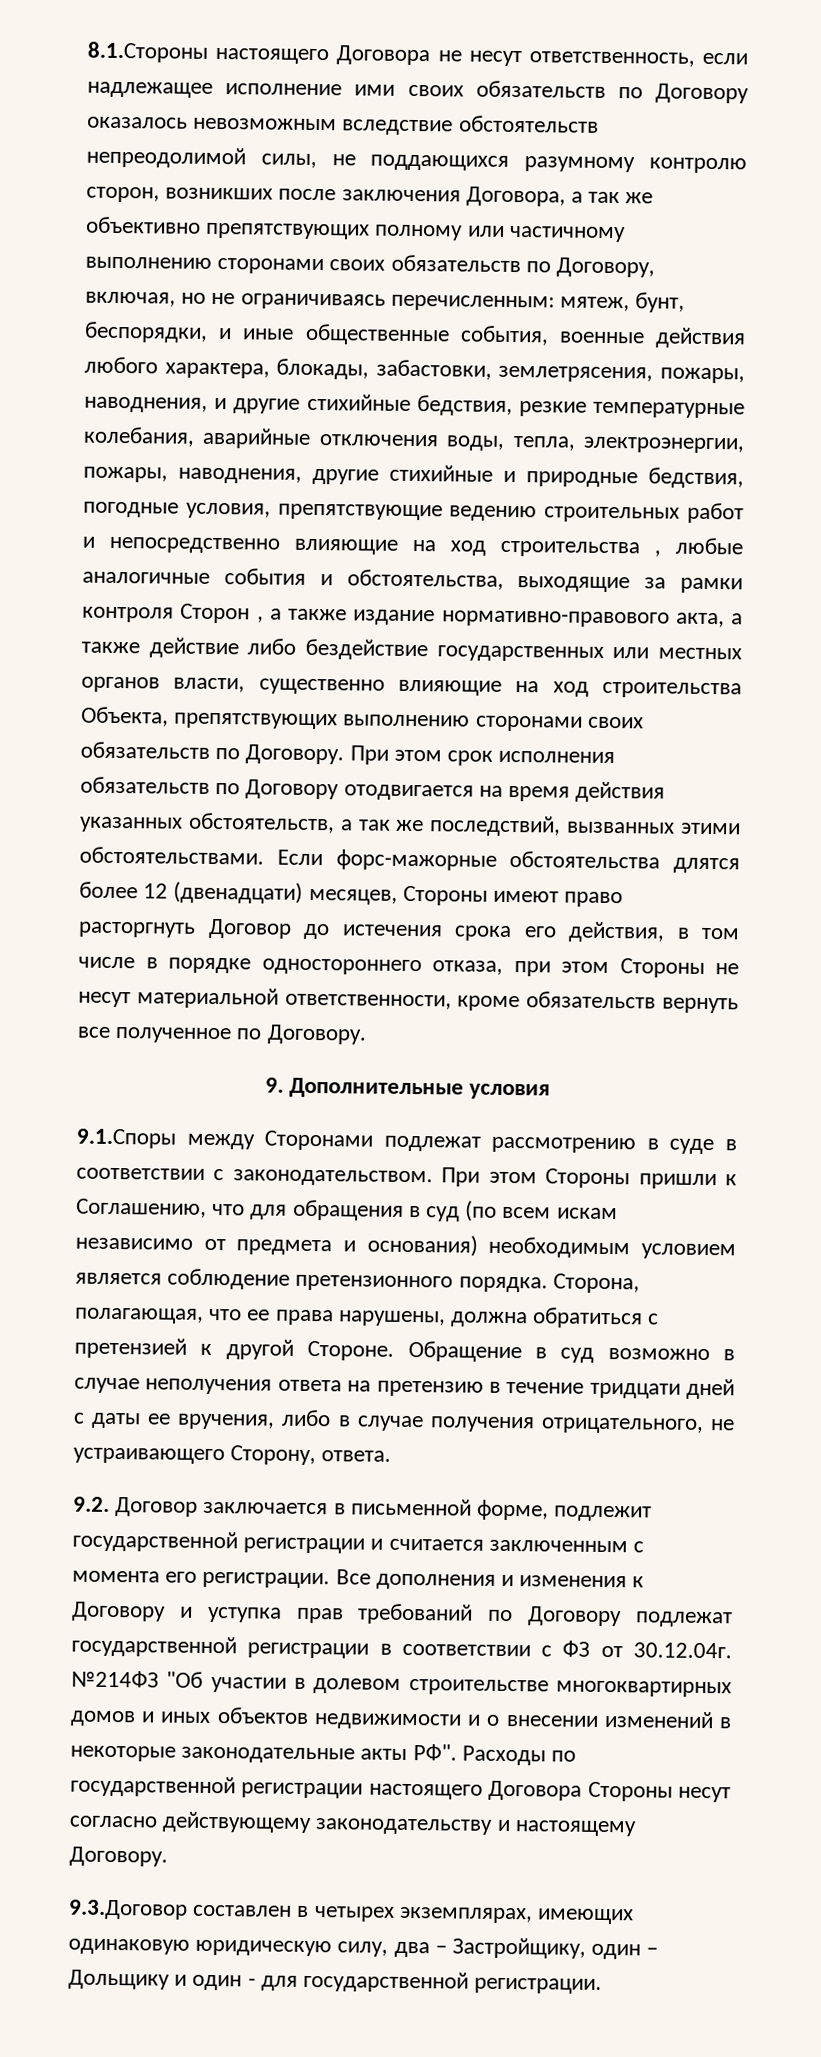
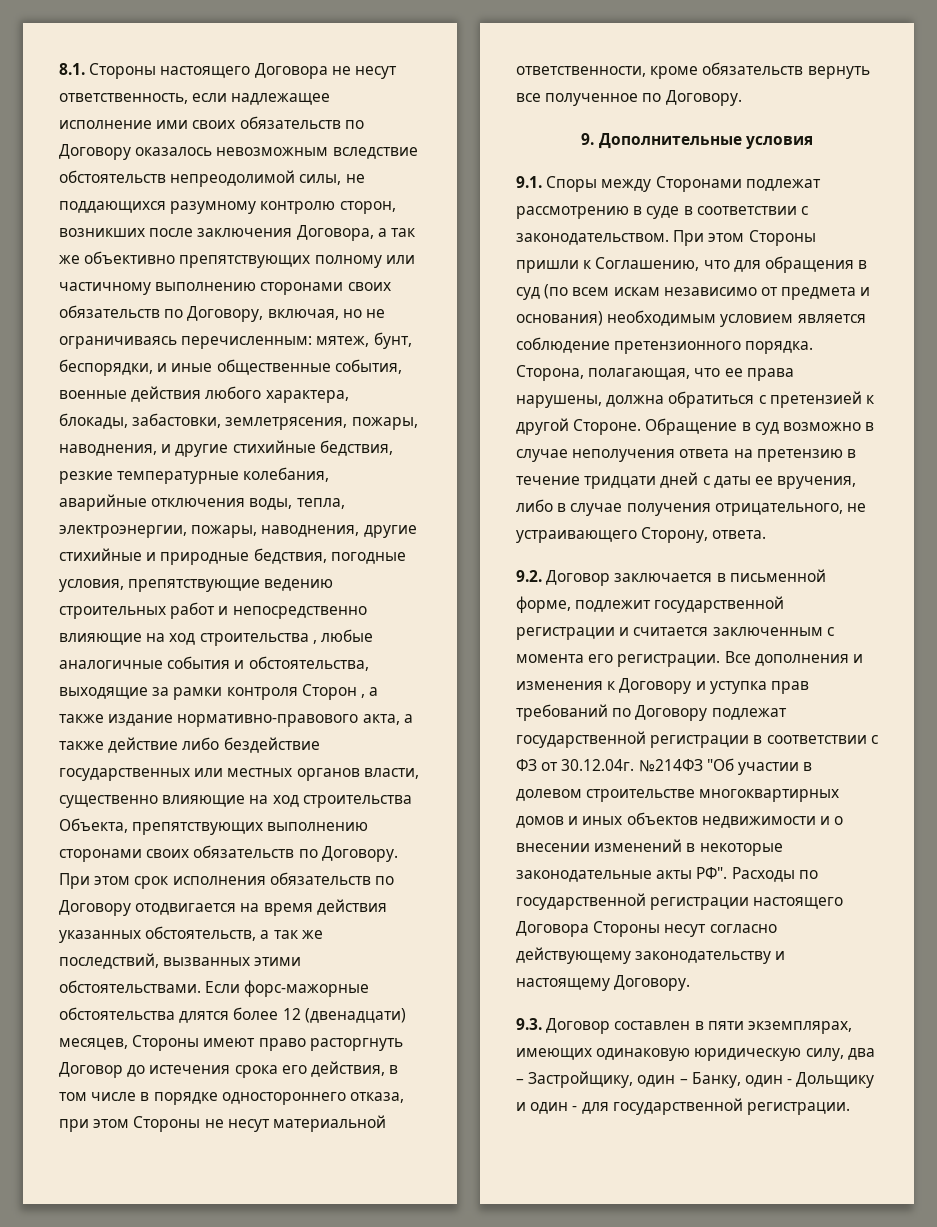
[87,41,208,63] 8.1.Стороны -> [59,63,157,79] 8.1. Стороны
[76,1128,176,1149] 9.1.Споры -> [516,176,598,192] 9.1. Споры
[68,1899,188,1920] 9.3.Договор -> [516,1018,611,1034] 9.3. Договор
[313,1906,395,1922] четырех -> [707,1021,744,1030] пяти
(659, 1951) none -> [691,1072,793,1088] Банку, один -

